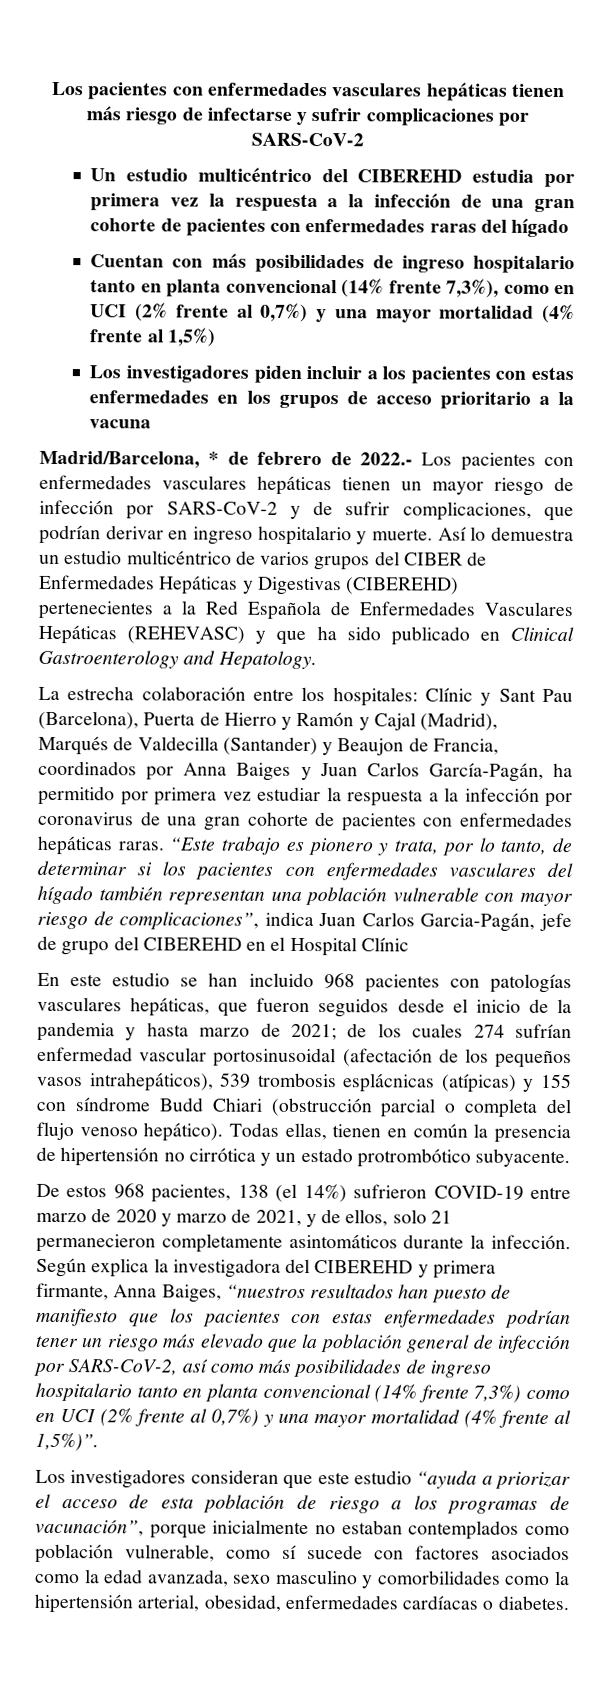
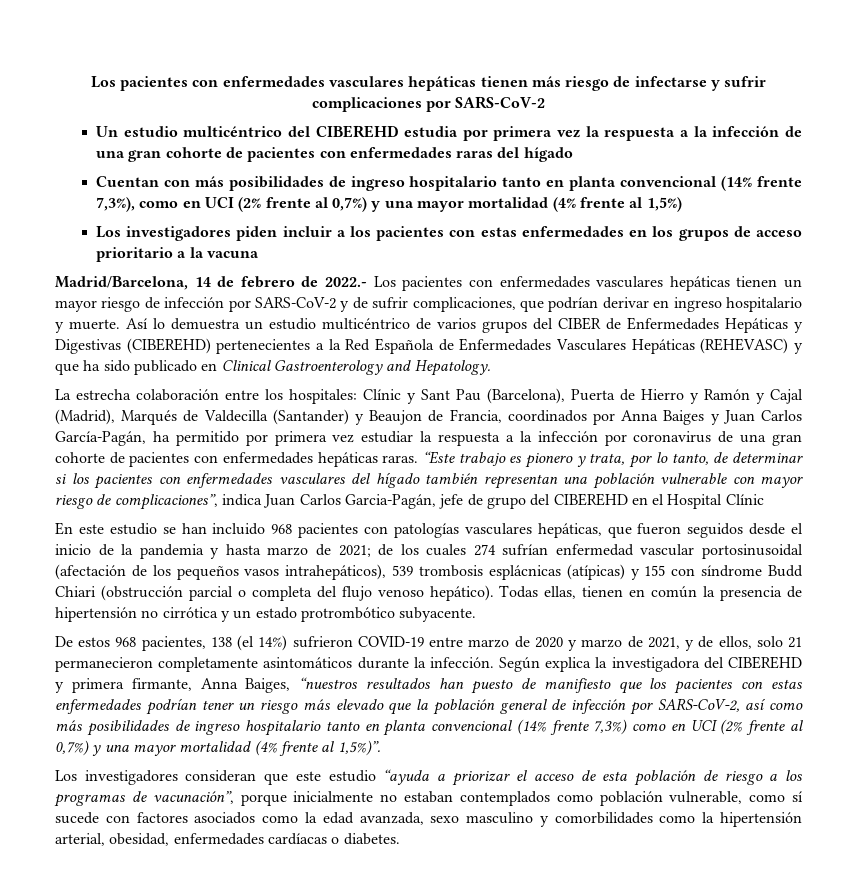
[208,451,220,465] * -> [194,277,211,287] 14

